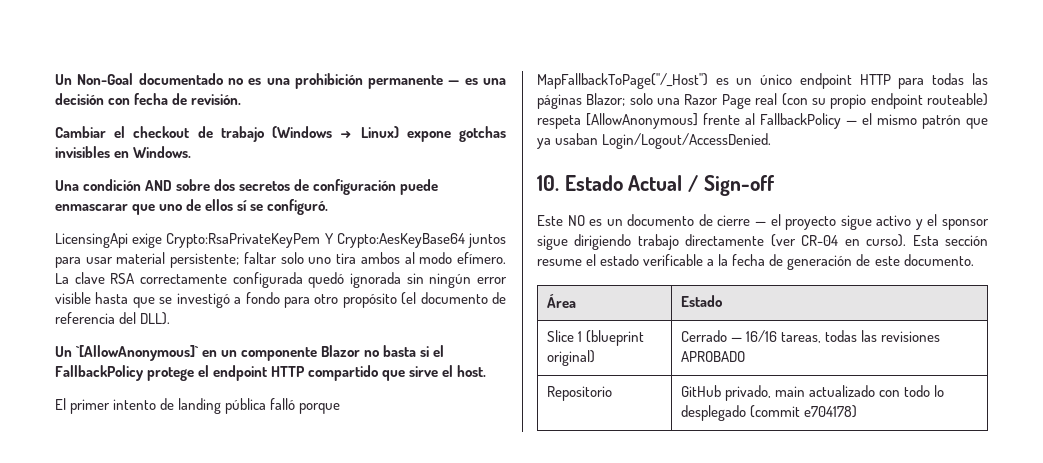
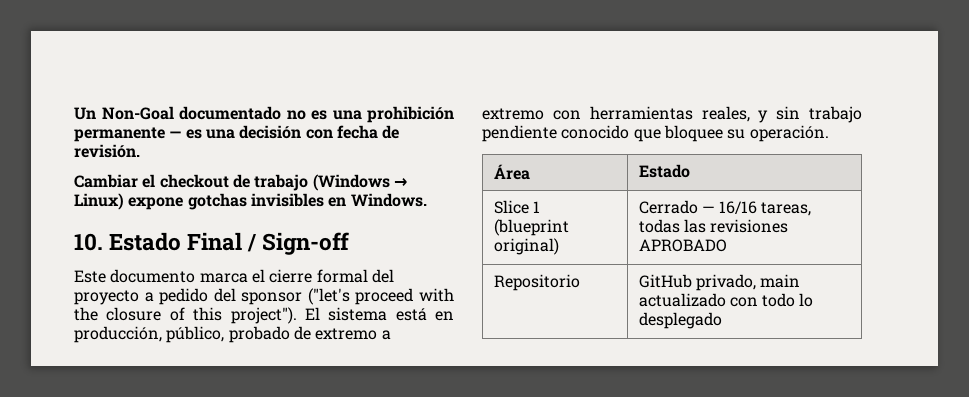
[55,179,439,195] [55,199,329,215] [55,233,506,248] [55,252,507,268] [55,272,508,288] [55,292,507,308] [55,312,171,325] [55,345,445,361] [55,365,487,381] [55,398,341,414] [537,73,988,89] [537,93,988,109] [537,113,988,129] [537,133,772,149] // Una condición AND sobre dos secretos de configuración puede enmascarar que uno de ellos sí se configuró. // LicensingApi exige Crypto:RsaPrivateKeyPem Y Crypto:AesKeyBase64 juntos para usar material persistente; faltar solo uno tira ambos al modo efímero. La clave RSA correctamente configurada quedó ignorada sin ningún error visible hasta que se investigó a fondo para otro propósito (el documento de referencia del DLL). // Un `[AllowAnonymous]` en un componente Blazor no basta si el FallbackPolicy protege el endpoint HTTP compartido que sirve el host. // El primer intento de landing pública falló porque MapFallbackToPage("/_Host") es un único endpoint HTTP para todas las páginas Blazor; solo una Razor Page real (con su propio endpoint routeable) respeta [AllowAnonymous] frente al FallbackPolicy — el mismo patrón que ya usaban Login/Logout/AccessDenied. -> (427, 200) none
[628,175,683,191] Actual -> [187,232,243,251] Final
[567,214,989,230] [537,234,989,250] [537,254,974,270] NO es un documento de cierre — el proyecto sigue activo y el sponsor sigue dirigiendo trabajo directamente (ver CR-04 en curso). Esta sección resume el estado verificable a la fecha de generación de este documento. -> [110,269,394,283] [74,288,454,305] [74,307,454,324] [74,326,391,343] [482,106,862,123] [482,125,829,142] documento marca el cierre formal del proyecto a pedido del sponsor ("let's proceed with the closure of this project"). El sistema está en producción, público, probado de extremo a extremo con herramientas reales, y sin trabajo pendiente conocido que bloquee su operación.
[750,405,858,418] (commit e704178) -> (722, 320) none

